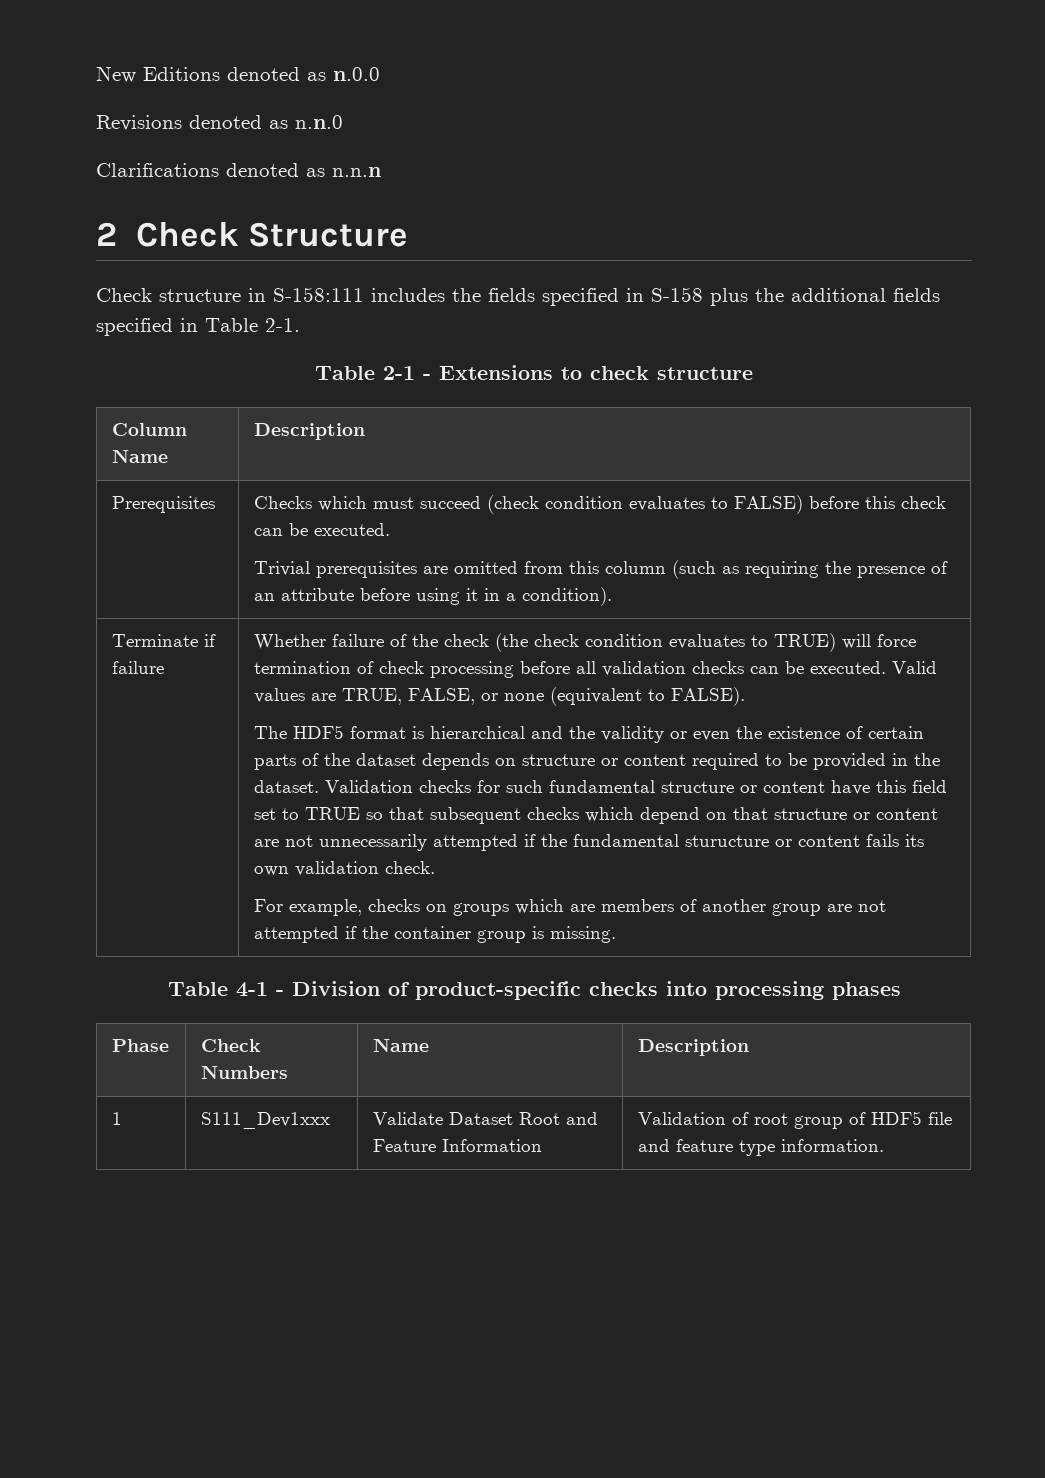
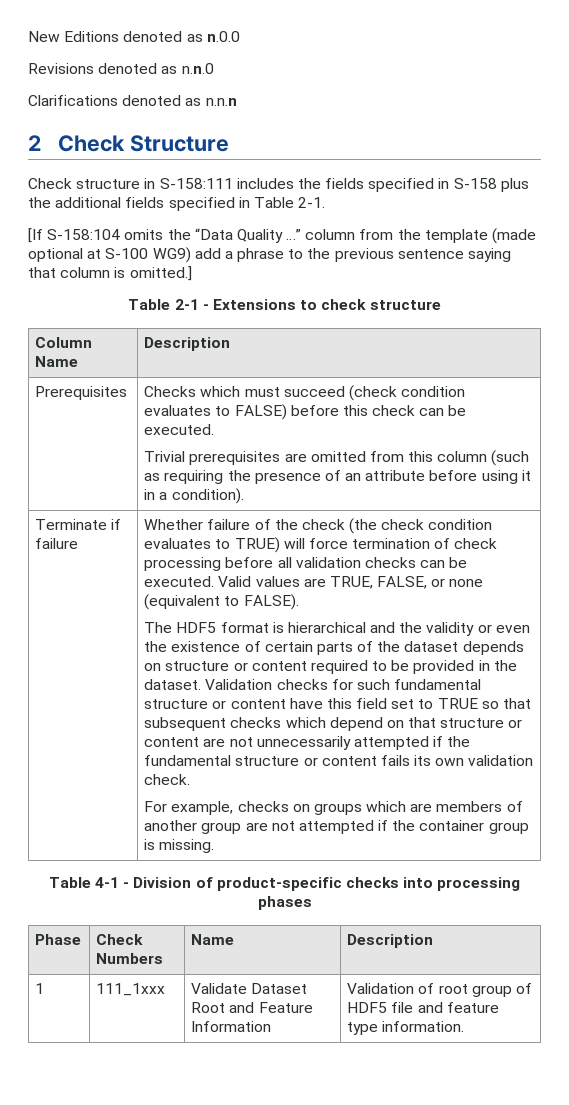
(300, 325) none -> [28,228,537,244] [28,247,512,263] [28,266,192,281] // [If S-158:104 omits the “Data Quality …” column from the template (made optional at S-100 WG9) add a phrase to the previous sentence saying that column is omitted.]
[684,835,769,847] sturucture -> [235,756,300,766] structure
[200,1112,330,1129] S111_Dev1xxx -> [96,983,166,996] 111_1xxx

